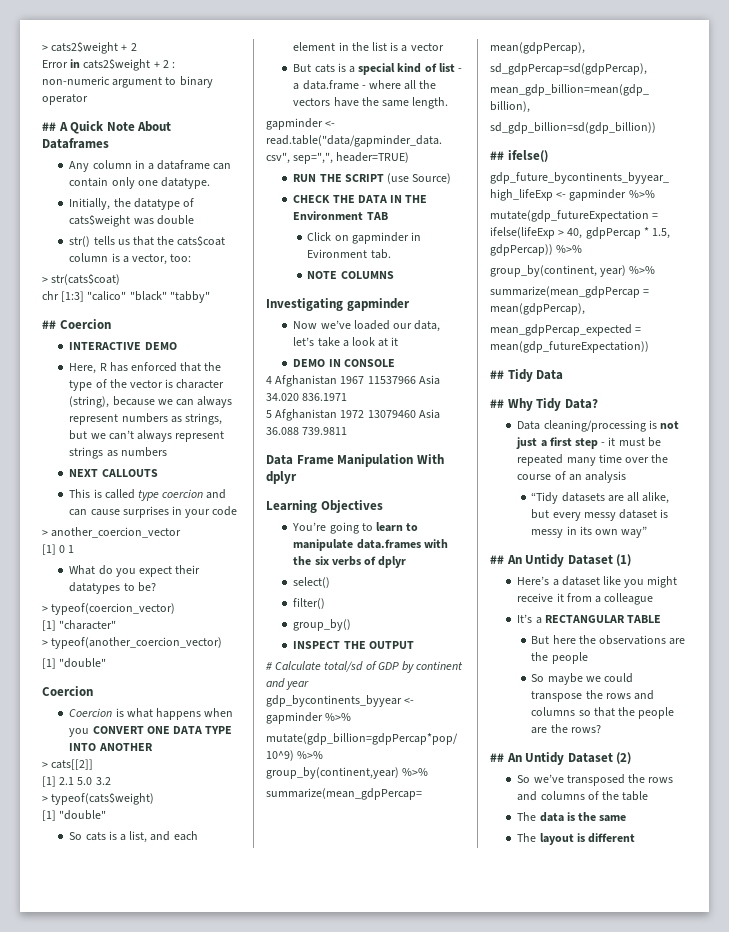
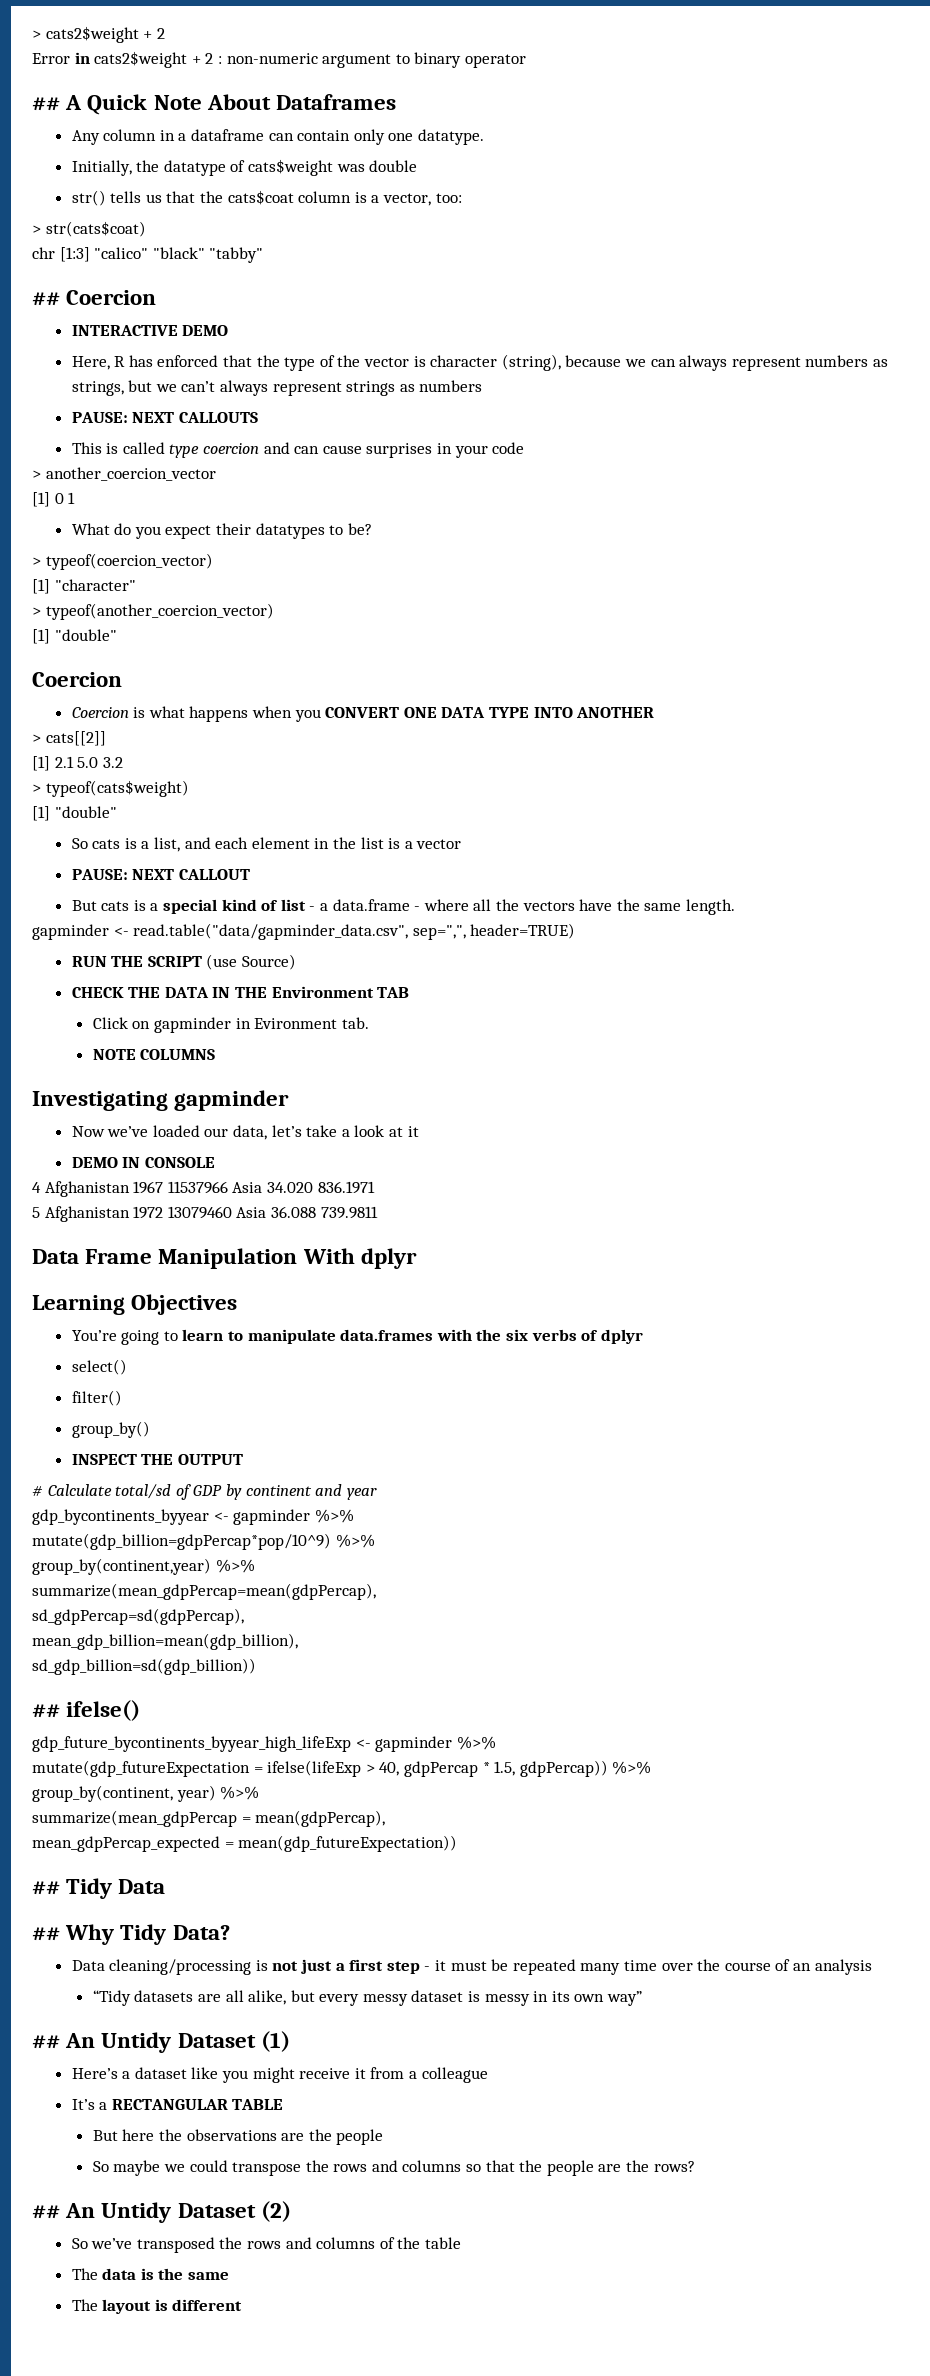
(167, 452) none -> [71,412,128,423] PAUSE:
(444, 47) none -> [71,869,250,880] // PAUSE: NEXT CALLOUT

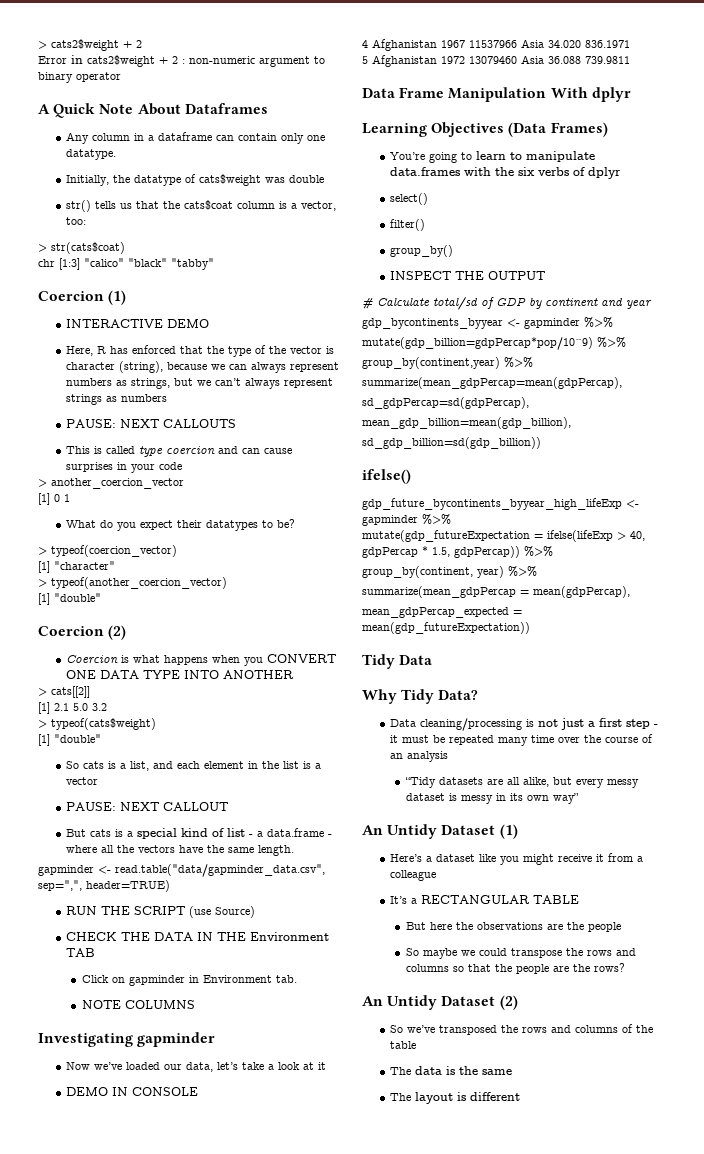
[32,97,60,111] ## -> (121, 77) none
[32,290,157,306] ## Coercion -> [38,290,127,305] Coercion (1)
(122, 679) none -> [108,625,127,640] (2)
[254,1018,338,1029] Evironment -> [202,975,272,983] Environment
(238, 1304) none -> [508,122,608,137] (Data Frames)
[32,1704,60,1718] ## -> (541, 443) none
[32,1881,60,1895] ## -> (530, 628) none
[32,1927,60,1941] ## -> (433, 660) none
[32,2035,60,2049] ## -> (579, 798) none
[32,2205,60,2219] ## -> (625, 967) none

